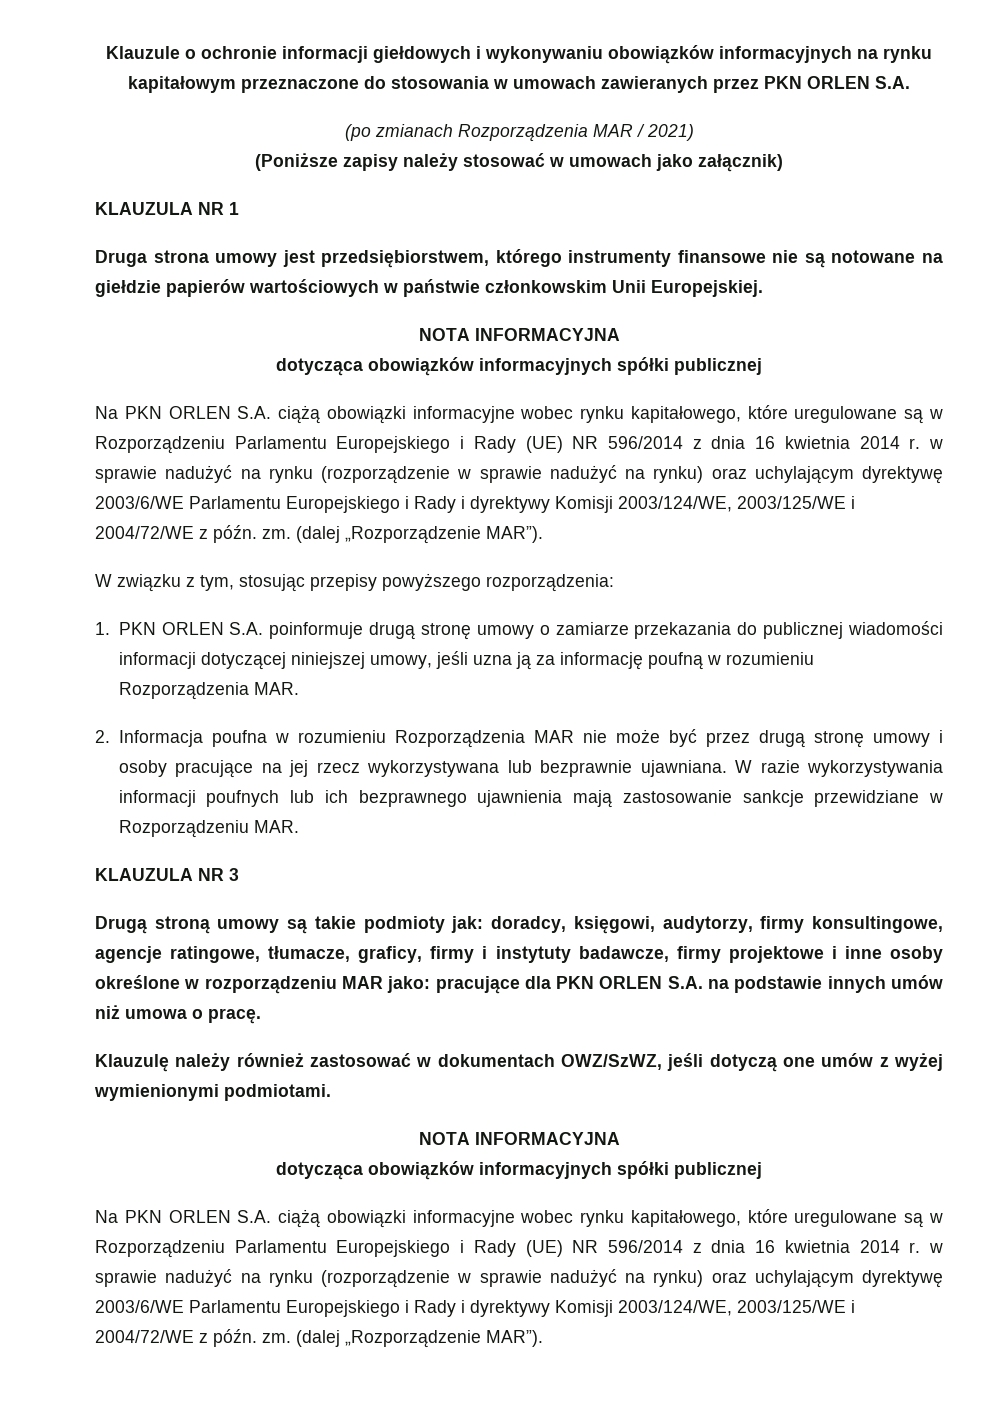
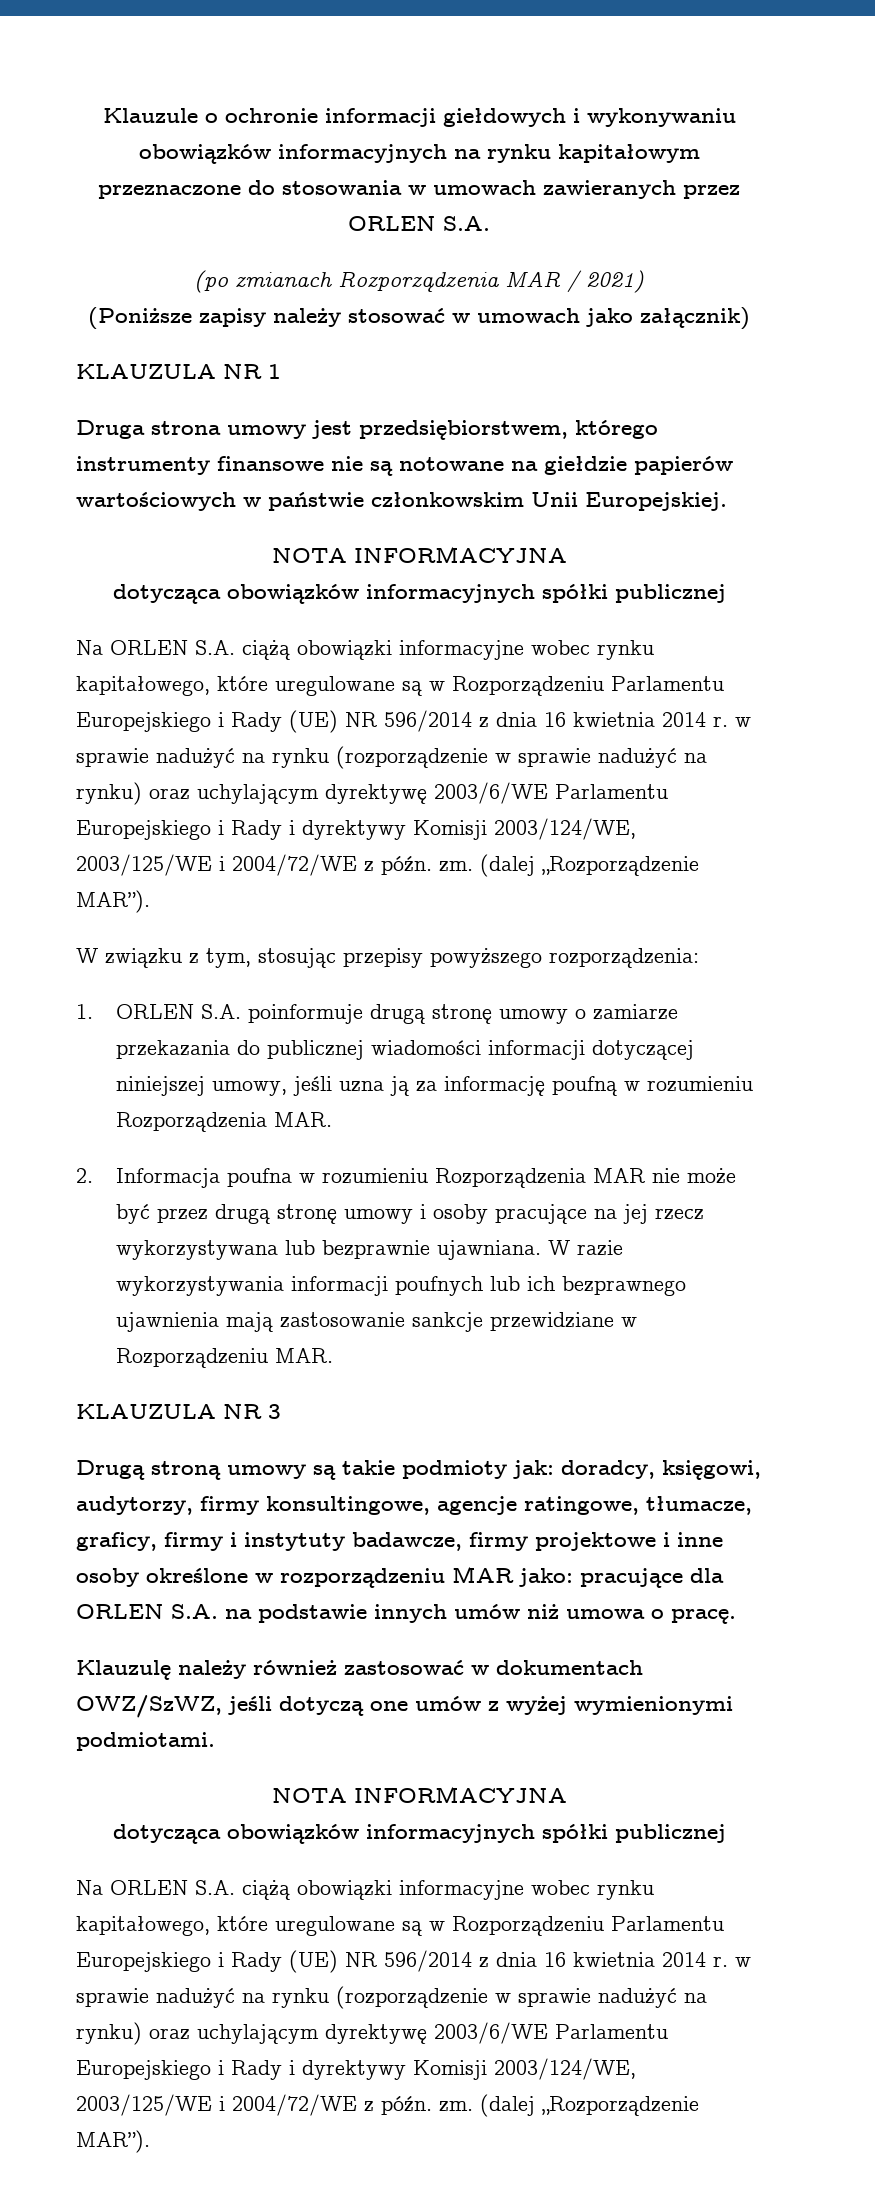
[764,76,802,89] PKN -> (740, 192) none
[124,406,162,419] PKN -> (103, 647) none
[118,622,156,635] PKN -> (93, 1011) none
[556,976,595,989] PKN -> (724, 1575) none
[124,1210,162,1223] PKN -> (103, 1887) none

